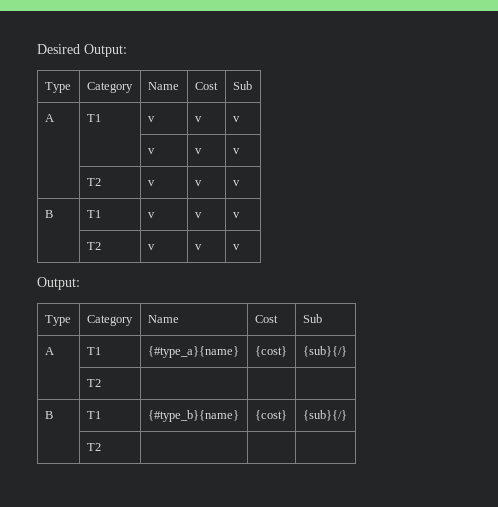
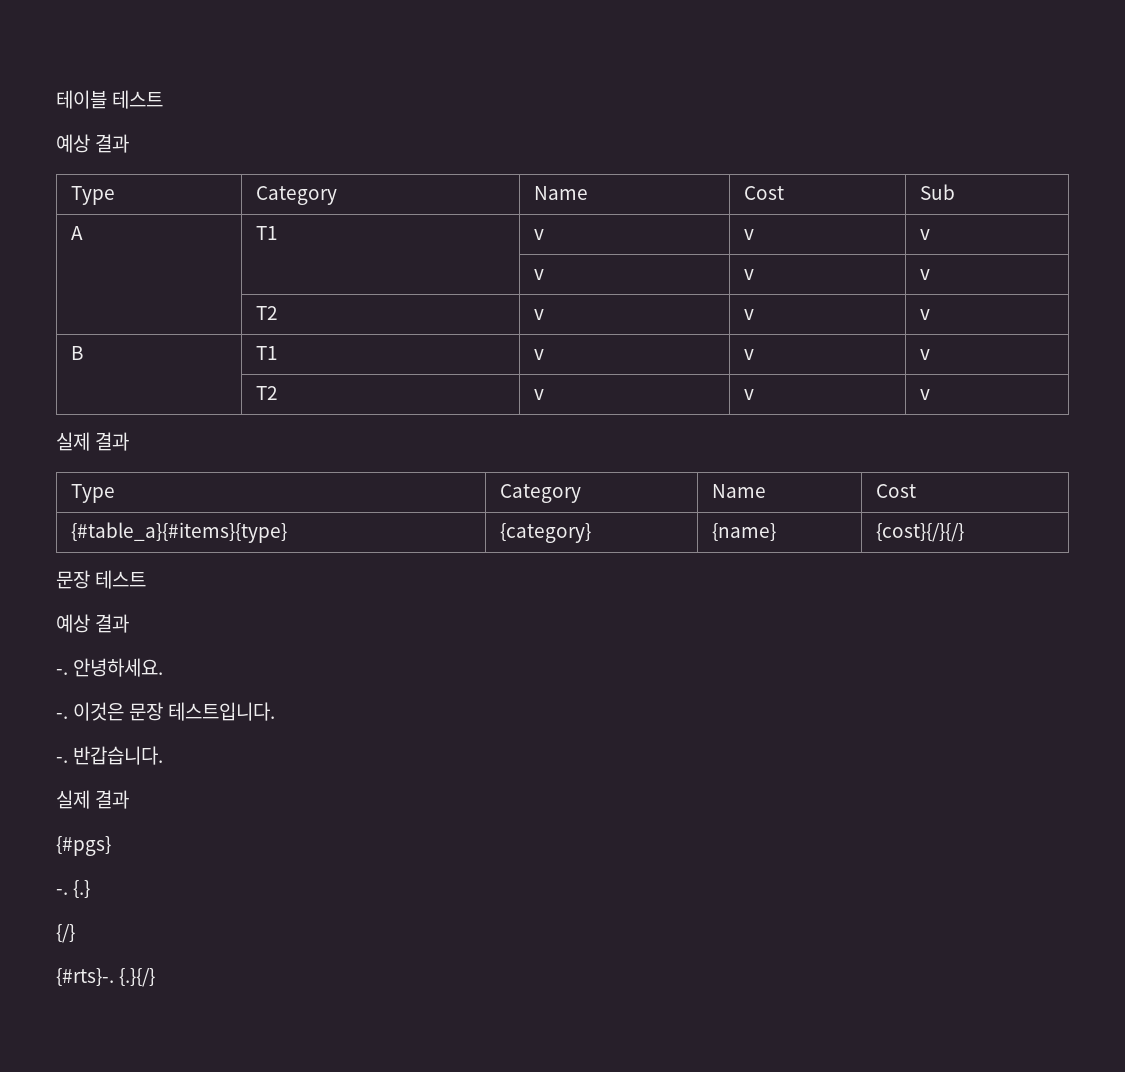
[37,44,127,57] Desired Output: -> [56,90,164,109] [56,134,130,153] 테이블 테스트 // 예상 결과
[37,277,80,290] [44,315,71,326] [86,315,133,326] [147,315,179,323] [254,315,278,323] [302,314,322,323] [44,347,54,355] [86,347,101,355] [147,346,239,358] [254,346,287,357] [302,346,347,357] [86,379,101,387] [44,411,53,419] [86,411,101,419] [147,410,239,422] [254,410,287,421] [302,410,347,421] [86,443,101,451] Output: // Type | Category | Name | Cost | Sub // A | T1 | {#type_a}{name} | {cost} | {sub}{/} // | T2 | | | // B | T1 | {#type_b}{name} | {cost} | {sub}{/} // | T2 | | | -> [56,432,130,451] [70,484,115,503] [499,484,581,503] [711,484,766,498] [875,484,916,498] [70,522,287,543] [499,523,591,543] [711,523,776,541] [875,523,964,542] [56,570,147,589] [56,614,130,633] [56,658,164,677] [56,702,276,721] [56,746,164,765] [56,790,130,809] [56,836,111,856] [56,880,91,898] [56,924,75,943] [56,968,156,987] 실제 결과 // Type | Category | Name | Cost // {#table_a}{#items}{type} | {category} | {name} | {cost}{/}{/} // 문장 테스트 // 예상 결과 // -. 안녕하세요. // -. 이것은 문장 테스트입니다. // -. 반갑습니다. // 실제 결과 // {#pgs} // -. {.} // {/} // {#rts}-. {.}{/}

